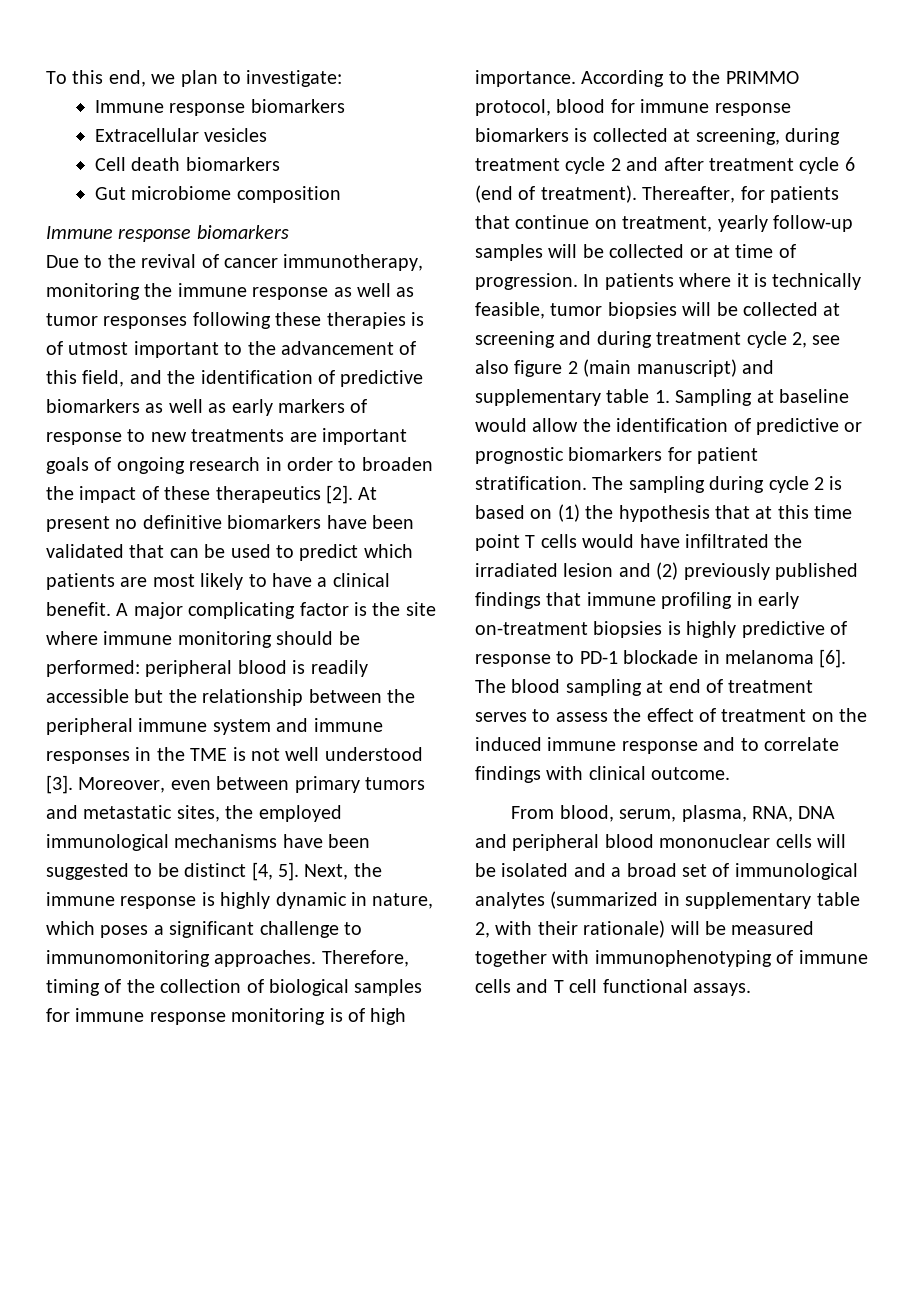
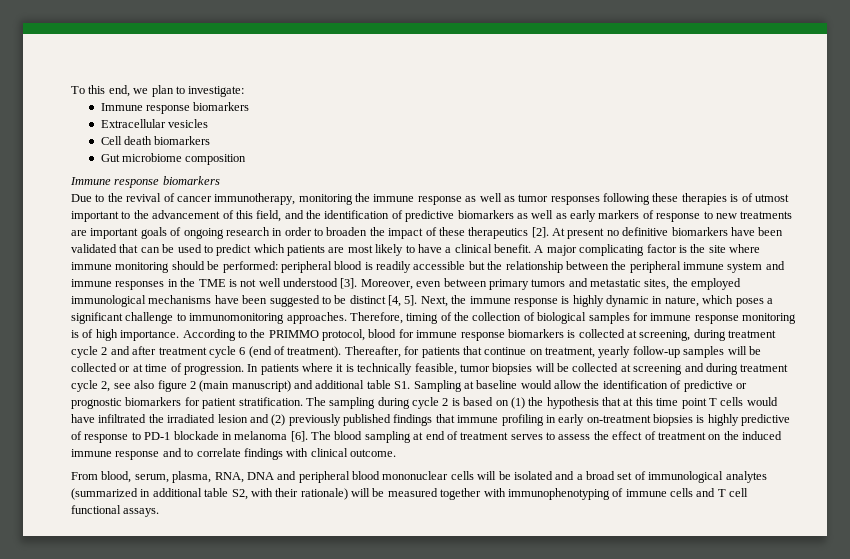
[475,389,670,406] supplementary table 1. -> [315,380,411,389] additional table S1.
[685,892,860,909] [475,922,490,938] supplementary table 2, -> [152,488,248,500] additional table S2,

